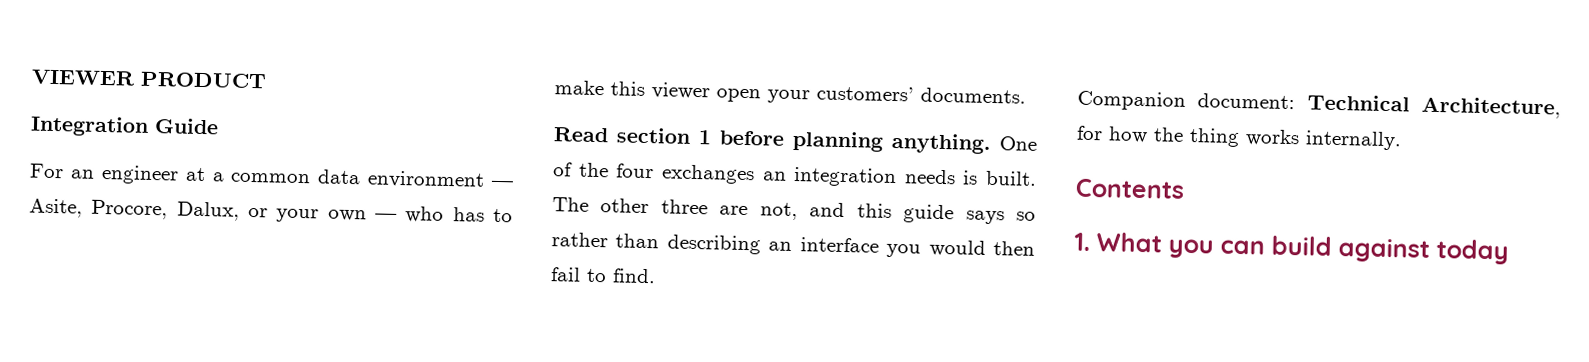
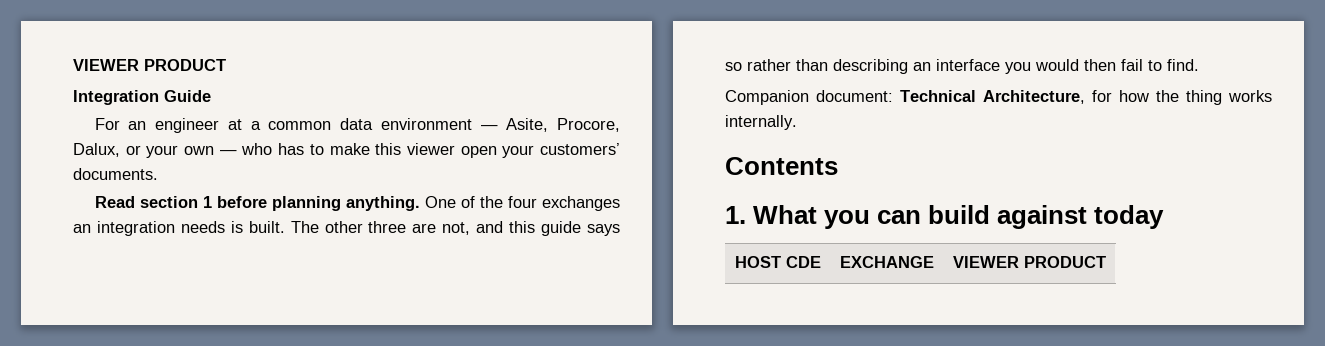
(1509, 252) none -> [735,256,821,268] [839,256,934,268] [952,256,1106,268] // HOST CDE | EXCHANGE | VIEWER PRODUCT

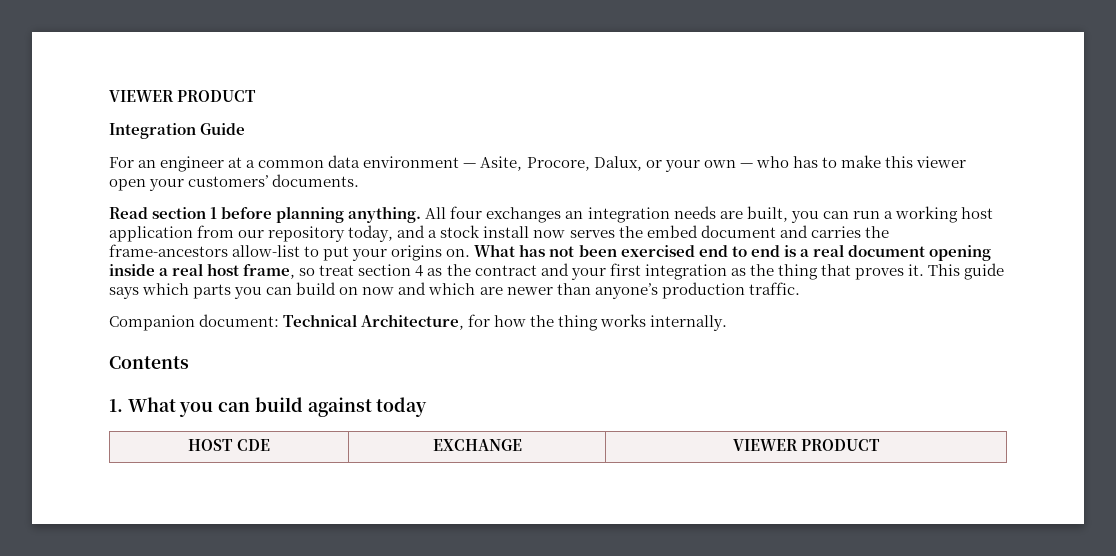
[424,196,503,208] One of the -> [425,207,447,219] All
[230,221,620,236] [725,59,1199,74] is built. The other three are not, and this guide says so rather than describing an interface you would then fail to find. -> [719,206,993,223] [109,225,889,242] [109,244,991,261] [109,263,1005,280] [109,282,800,299] are built, you can run a working host application from our repository today, and a stock install now serves the embed document and carries the frame-ancestors allow-list to put your origins on. What has not been exercised end to end is a real document opening inside a real host frame, so treat section 4 as the contract and your first integration as the thing that proves it. This guide says which parts you can build on now and which are newer than anyone’s production traffic.

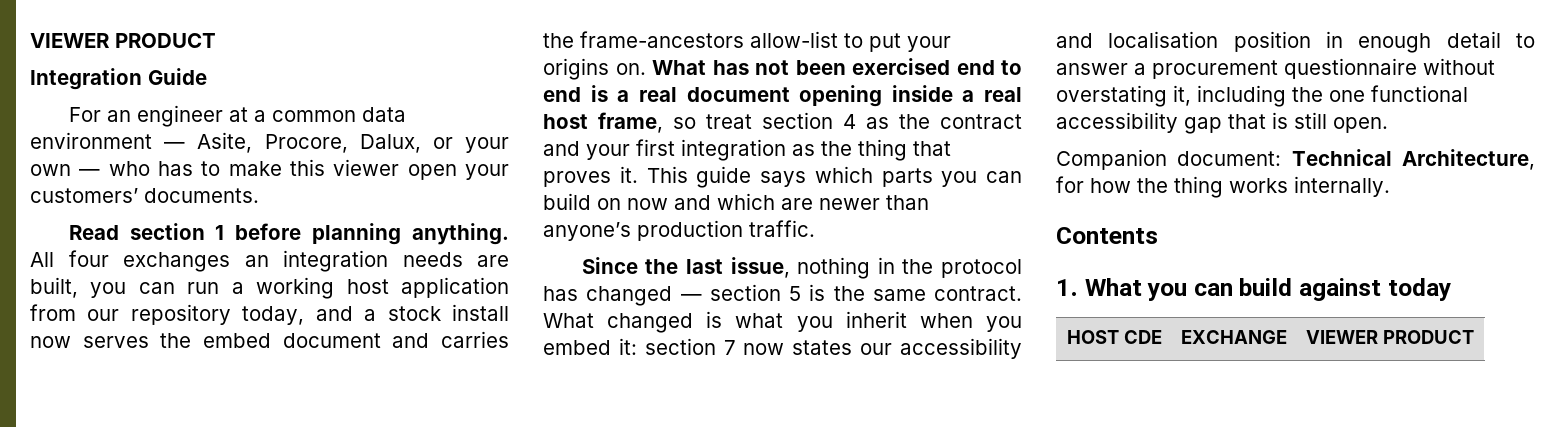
(800, 288) none -> [581,257,1022,279] [543,284,1022,306] [543,311,1022,333] [543,338,1022,359] [1056,31,1535,53] [1056,58,1495,79] [1056,85,1468,107] [1056,112,1388,134] // Since the last issue, nothing in the protocol has changed — section 5 is the same contract. What changed is what you inherit when you embed it: section 7 now states our accessibility and localisation position in enough detail to answer a procurement questionnaire without overstating it, including the one functional accessibility gap that is still open.

